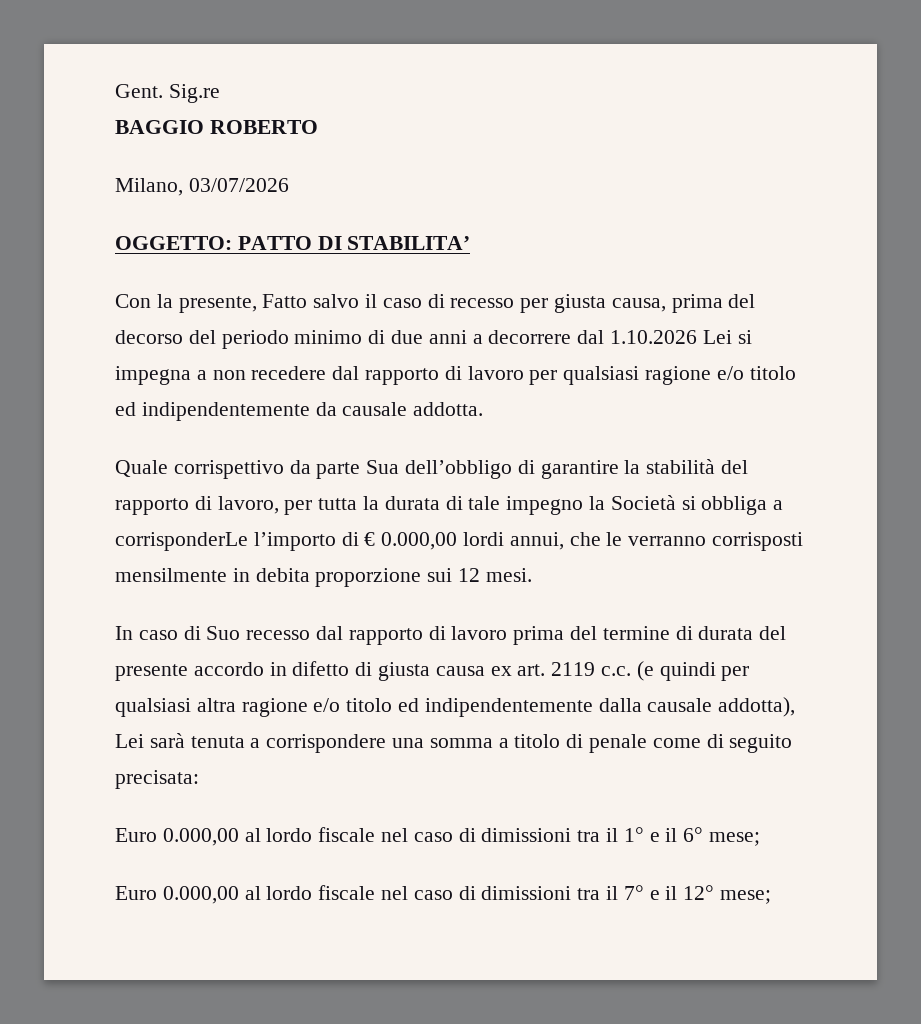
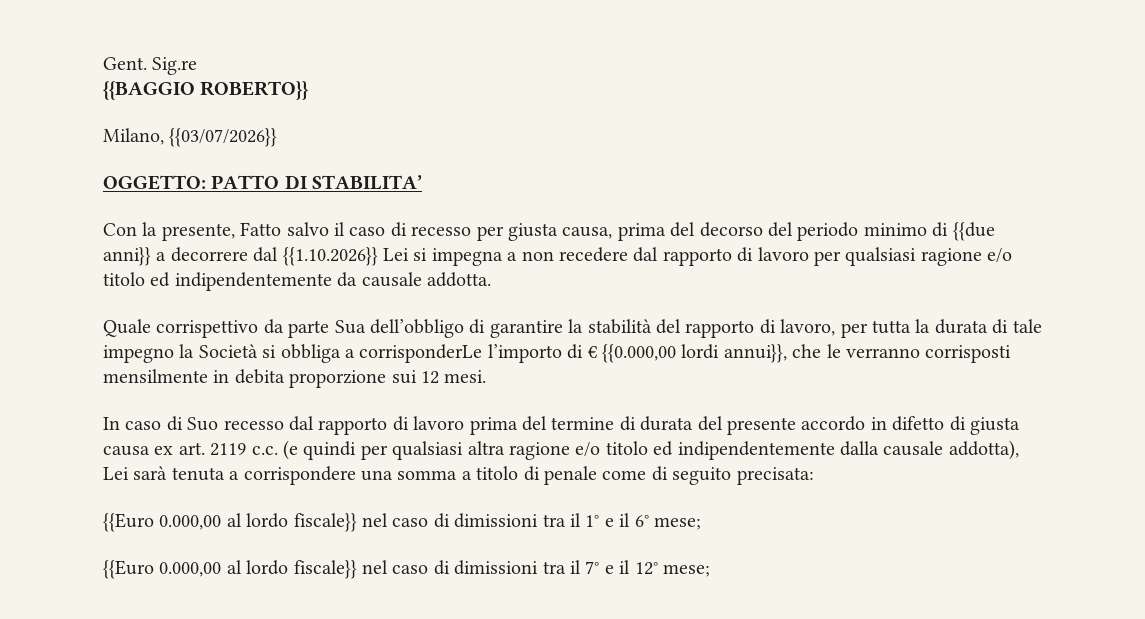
[115,120,318,134] BAGGIO ROBERTO -> [103,81,310,100] {{BAGGIO ROBERTO}}
[188,178,289,192] 03/07/2026 -> [169,128,278,147] {{03/07/2026}}
[391,330,467,344] due anni -> [952,222,995,241] [103,247,151,266] {{due anni}}
[610,330,698,344] 1.10.2026 -> [282,247,378,266] {{1.10.2026}}
[381,532,564,550] 0.000,00 lordi annui, -> [602,344,787,363] {{0.000,00 lordi annui}},
[115,827,376,846] Euro 0.000,00 al lordo fiscale -> [103,513,357,532] {{Euro 0.000,00 al lordo fiscale}}
[115,885,376,904] Euro 0.000,00 al lordo fiscale -> [103,560,357,579] {{Euro 0.000,00 al lordo fiscale}}

